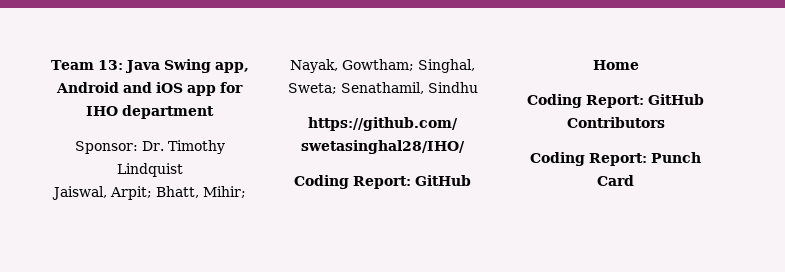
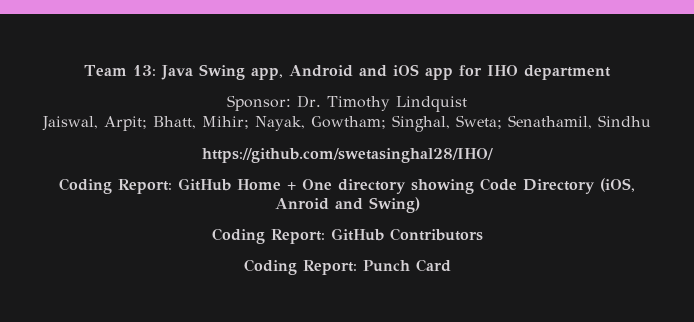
(639, 65) none -> [287,178,635,194] [274,197,420,213] + One directory showing Code Directory (iOS, Anroid and Swing)

